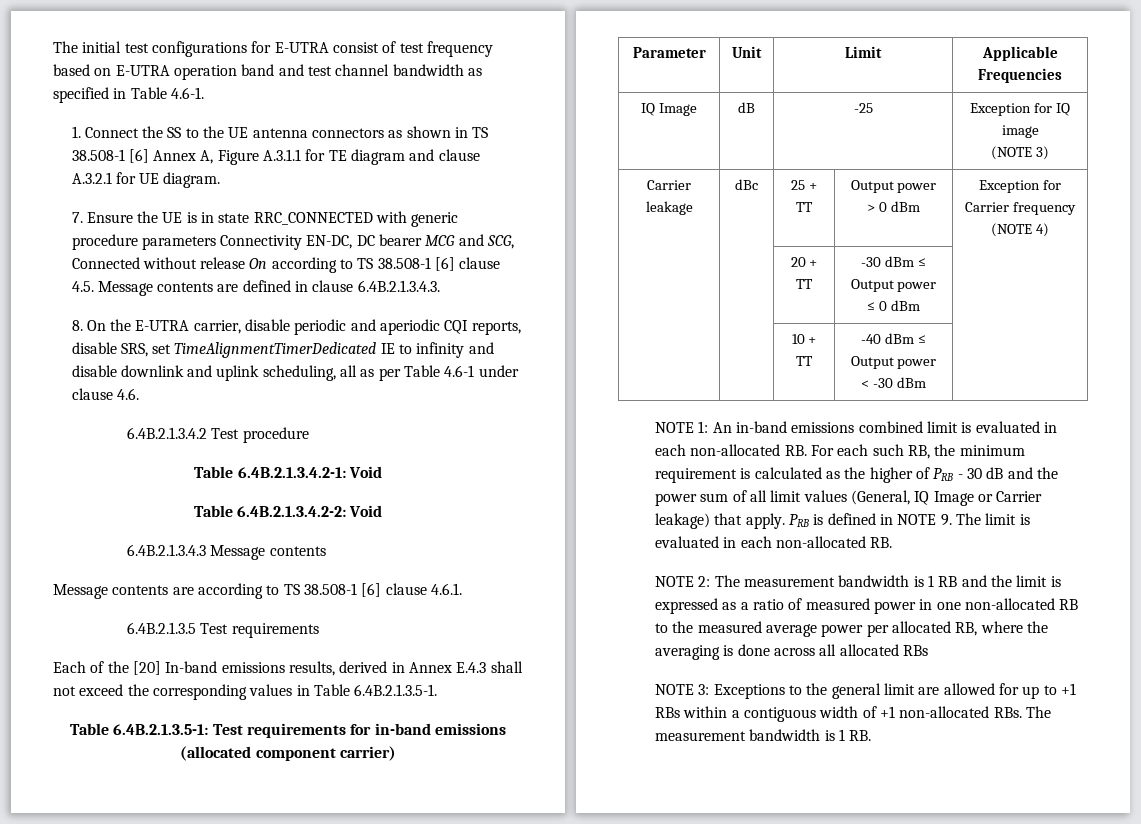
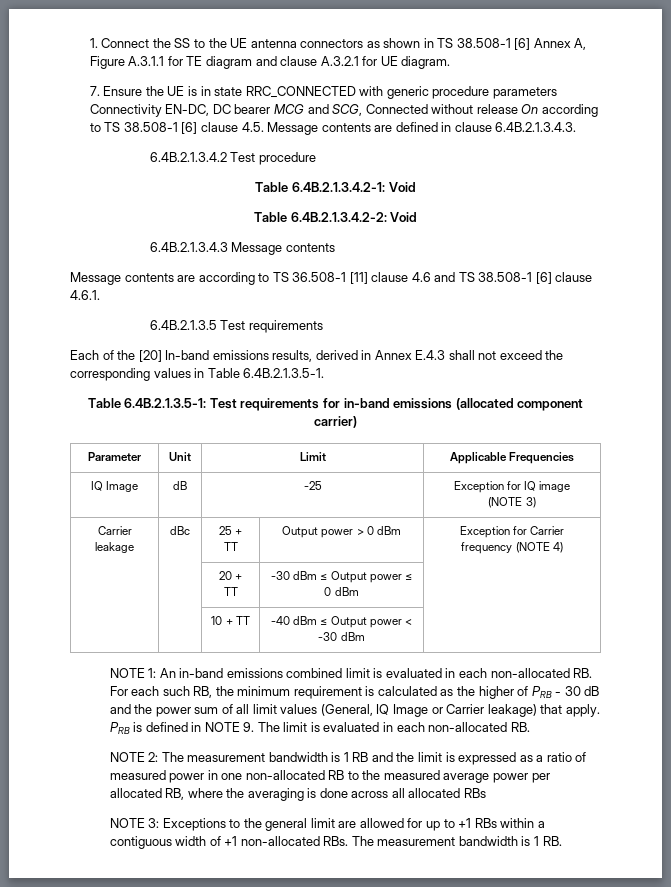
[53,41,493,57] [53,64,482,80] [53,87,204,103] The initial test configurations for E-UTRA consist of test frequency based on E-UTRA operation band and test channel bandwidth as specified in Table 4.6-1. // -> (89, 43) none
[71,319,521,335] [71,342,494,358] [71,365,519,381] [71,388,139,400] // 8. On the E-UTRA carrier, disable periodic and aperiodic CQI reports, disable SRS, set TimeAlignmentTimerDedicated IE to infinity and disable downlink and uplink scheduling, all as per Table 4.6-1 under clause 4.6. -> (577, 127) none
(300, 589) none -> [292,272,475,284] 36.508-1 [11] clause 4.6 and TS

